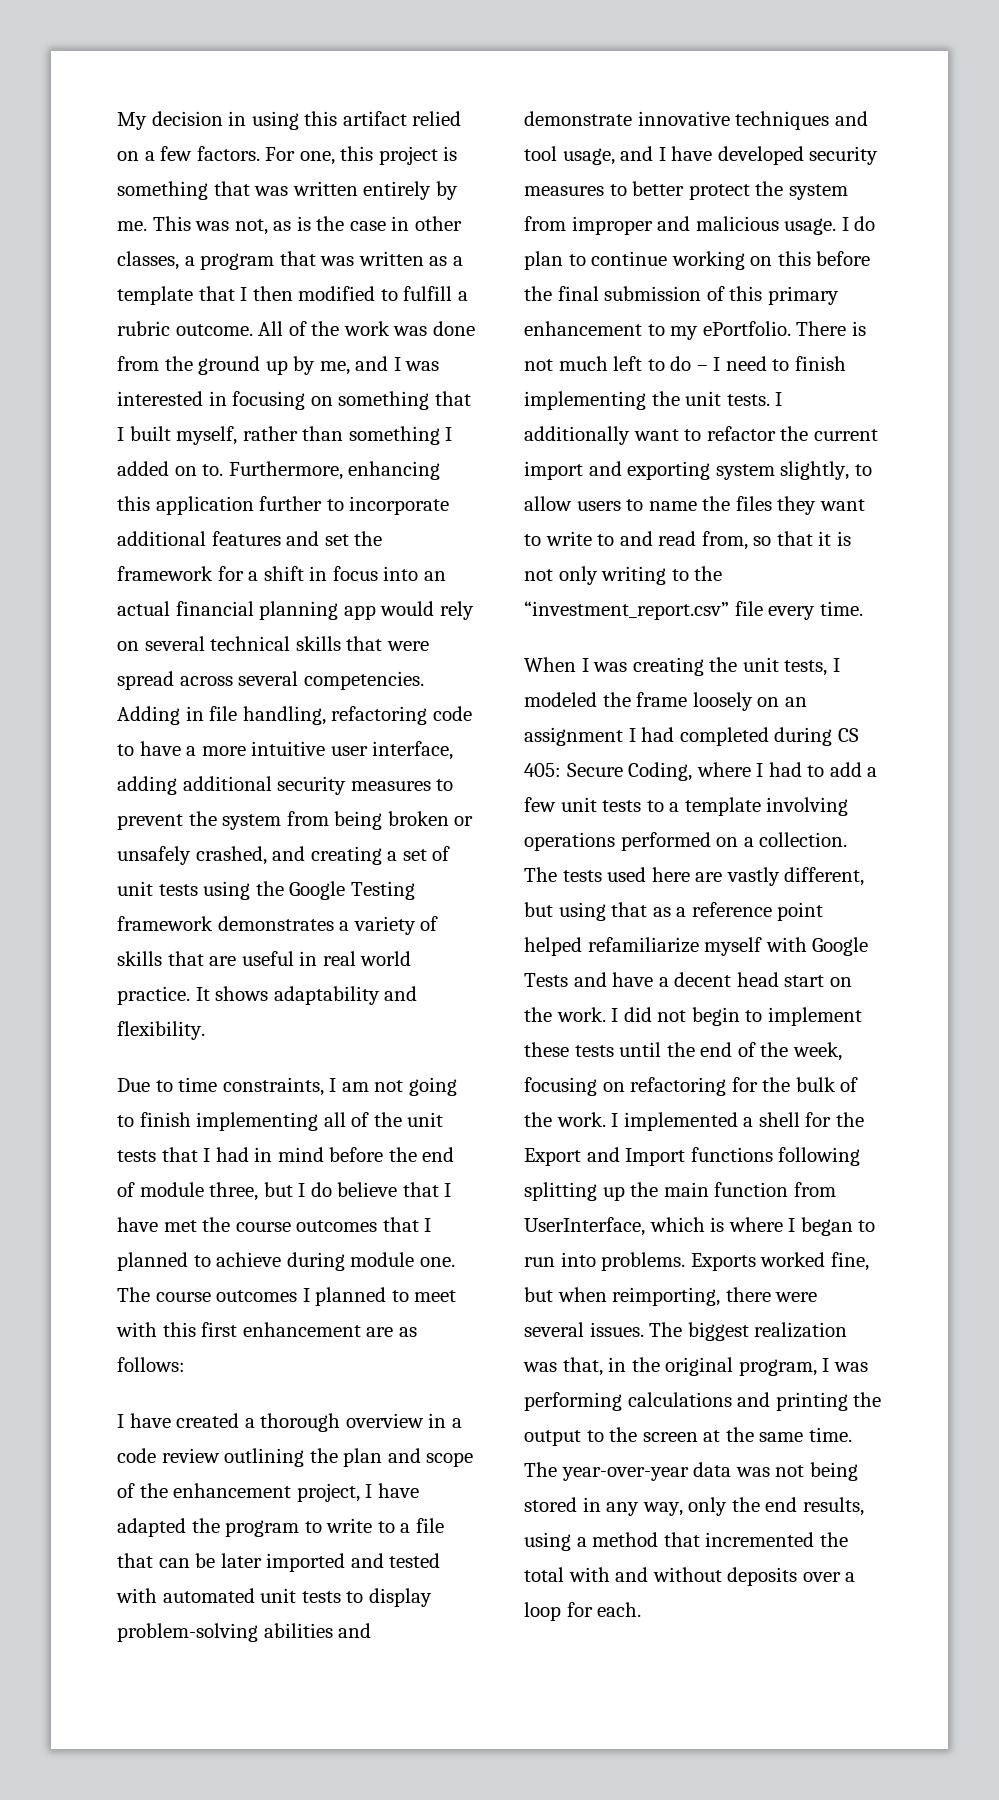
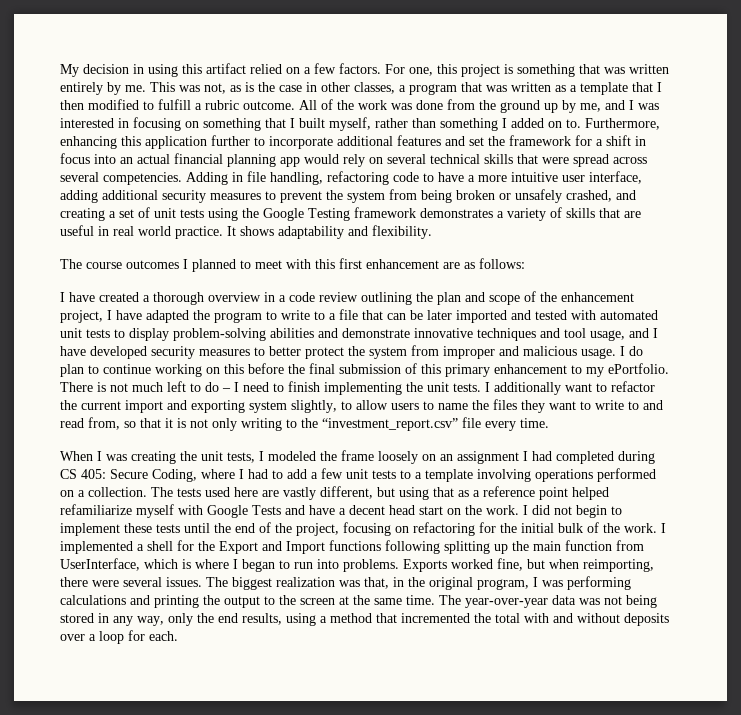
[117,1077,457,1096] [117,1112,444,1131] [117,1147,455,1162] [117,1182,452,1201] [117,1217,432,1232] [117,1252,455,1271] Due to time constraints, I am not going to finish implementing all of the unit tests that I had in mind before the end of module three, but I do believe that I have met the course outcomes that I planned to achieve during module one. -> (432, 232) none
[792,1042,842,1061] week, -> [296,523,339,536] project,
(791, 1084) none -> [521,523,554,533] initial

